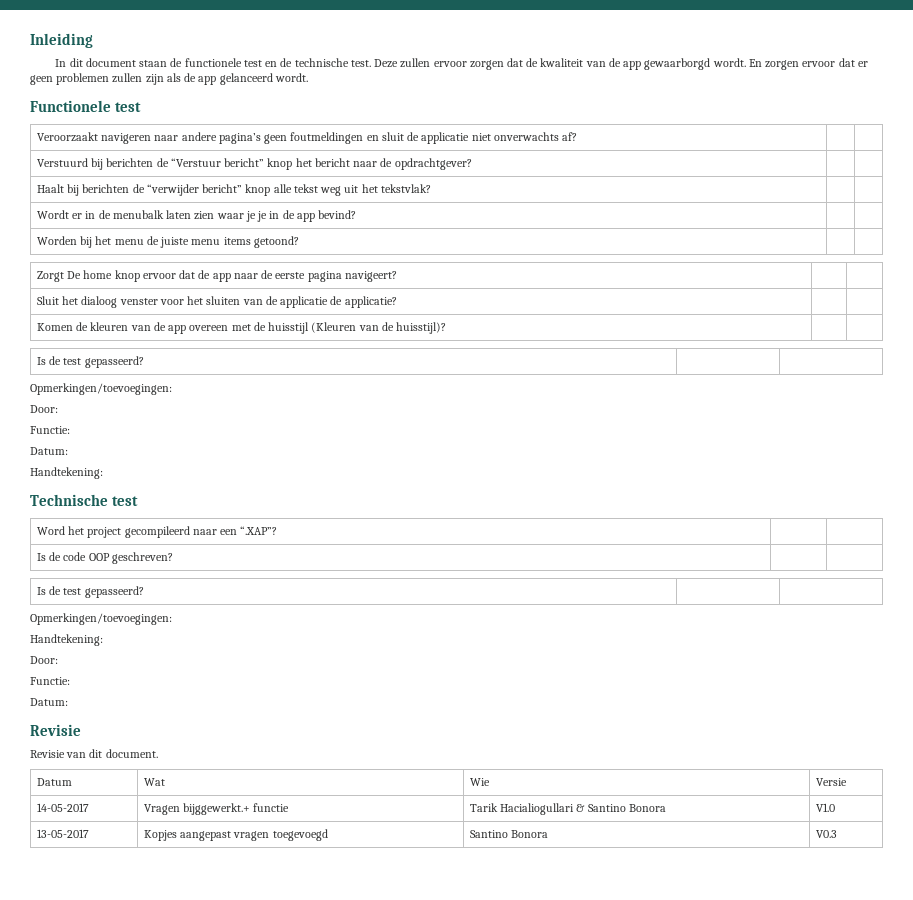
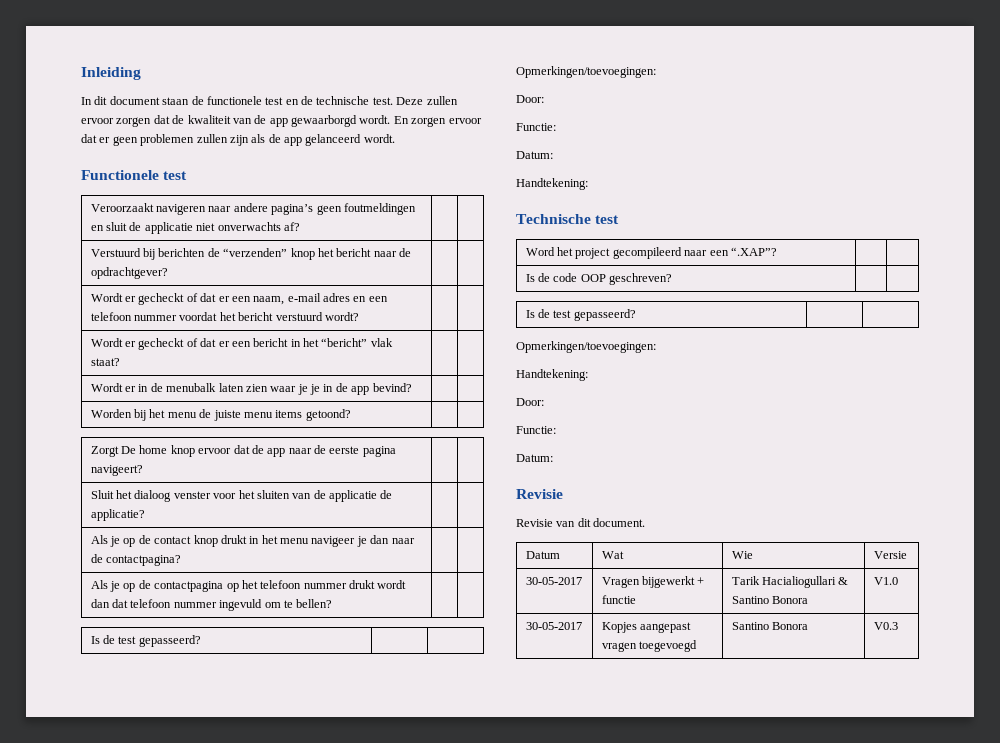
[170,158,265,167] “Verstuur bericht” -> [223,248,288,257] “verzenden”
[36,184,431,196] Haalt bij berichten de “verwijder bericht” knop alle tekst weg uit het tekstvlak? -> [90,293,388,305] [90,312,359,321] [90,338,393,350] [90,358,120,366] Wordt er gecheckt of dat er een naam, e-mail adres en een telefoon nummer voordat het bericht verstuurd wordt? | | // Wordt er gecheckt of dat er een bericht in het “bericht” vlak staat?
[36,322,446,334] Komen de kleuren van de app overeen met de huisstijl (Kleuren van de huisstijl)? -> [90,535,415,547] [90,554,182,566] [90,580,407,592] [90,599,333,611] Als je op de contact knop drukt in het menu navigeer je dan naar de contactpagina? | | // Als je op de contactpagina op het telefoon nummer drukt wordt dan dat telefoon nummer ingevuld om te bellen?
[36,803,89,812] 14-05-2017 -> [525,577,582,585] 30-05-2017
[183,803,251,815] bijggewerkt.+ -> [642,576,705,588] bijgewerkt +
[36,829,89,838] 13-05-2017 -> [525,622,582,630] 30-05-2017

